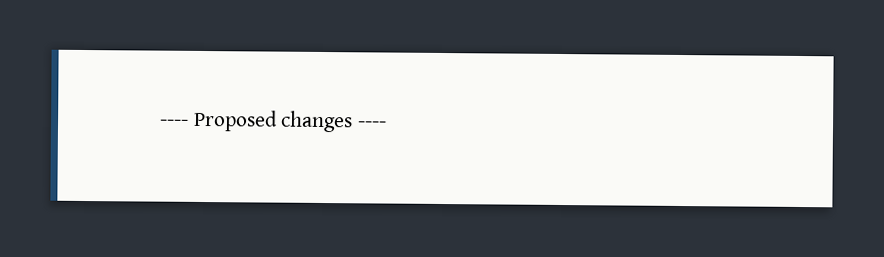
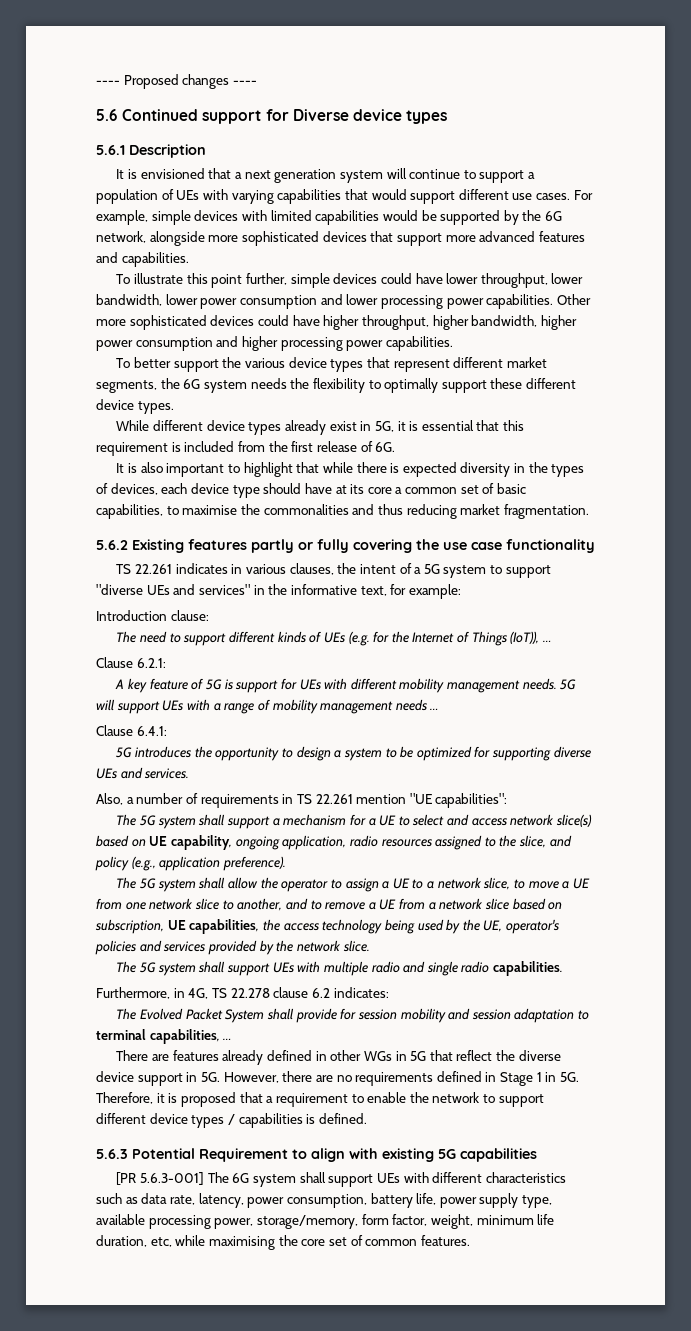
(388, 124) none -> [96,109,448,124] [96,144,206,158] [116,168,536,183] [96,189,593,204] [96,210,563,225] [96,231,585,246] [96,252,189,267] [116,273,584,288] [96,294,591,309] [96,315,577,330] [96,336,453,351] [116,357,547,372] [96,378,577,393] [96,399,174,414] [116,420,525,435] [96,441,396,456] [116,462,585,477] [96,483,527,498] [96,504,589,519] [96,539,595,553] [116,563,551,578] [96,584,461,599] [96,610,209,621] [116,631,553,646] [96,657,166,668] [115,678,577,693] [96,699,440,714] [96,725,167,736] [116,746,591,761] [96,767,190,779] [96,793,508,808] [116,814,593,829] [96,835,572,850] [95,856,286,871] [116,877,590,892] [96,898,563,911] [95,919,560,934] [95,940,370,955] [116,961,564,976] [96,987,389,999] [116,1008,590,1023] [96,1029,233,1044] [116,1050,561,1065] [96,1071,580,1086] [96,1092,544,1107] [96,1113,367,1128] [96,1148,537,1162] [116,1172,566,1187] [96,1193,553,1208] [96,1214,555,1229] [96,1235,470,1250] // 5.6 Continued support for Diverse device types // 5.6.1 Description // It is envisioned that a next generation system will continue to support a population of UEs with varying capabilities that would support different use cases. For example, simple devices with limited capabilities would be supported by the 6G network, alongside more sophisticated devices that support more advanced features and capabilities. // To illustrate this point further, simple devices could have lower throughput, lower bandwidth, lower power consumption and lower processing power capabilities. Other more sophisticated devices could have higher throughput, higher bandwidth, higher power consumption and higher processing power capabilities. // To better support the various device types that represent different market segments, the 6G system needs the flexibility to optimally support these different device types. // While different device types already exist in 5G, it is essential that this requirement is included from the first release of 6G. // It is also important to highlight that while there is expected diversity in the types of devices, each device type should have at its core a common set of basic capabilities, to maximise the commonalities and thus reducing market fragmentation. // 5.6.2 Existing features partly or fully covering the use case functionality // TS 22.261 indicates in various clauses, the intent of a 5G system to support "diverse UEs and services" in the informative text, for example: // Introduction clause: // The need to support different kinds of UEs (e.g. for the Internet of Things (IoT)), … // Clause 6.2.1: // A key feature of 5G is support for UEs with different mobility management needs. 5G will support UEs with a range of mobility management needs … // Clause 6.4.1: // 5G introduces the opportunity to design a system to be optimized for supporting diverse UEs and services. // Also, a number of requirements in TS 22.261 mention "UE capabilities": // The 5G system shall support a mechanism for a UE to select and access network slice(s) based on UE capability, ongoing application, radio resources assigned to the slice, and policy (e.g., application preference). // The 5G system shall allow the operator to assign a UE to a network slice, to move a UE from one network slice to another, and to remove a UE from a network slice based on subscription, UE capabilities, the access technology being used by the UE, operator's policies and services provided by the network slice. // The 5G system shall support UEs with multiple radio and single radio capabilities. // Furthermore, in 4G, TS 22.278 clause 6.2 indicates: // The Evolved Packet System shall provide for session mobility and session adaptation to terminal capabilities, … // There are features already defined in other WGs in 5G that reflect the diverse device support in 5G. However, there are no requirements defined in Stage 1 in 5G. Therefore, it is proposed that a requirement to enable the network to support different device types / capabilities is defined. // 5.6.3 Potential Requirement to align with existing 5G capabilities // [PR 5.6.3-001] The 6G system shall support UEs with different characteristics such as data rate, latency, power consumption, battery life, power supply type, available processing power, storage/memory, form factor, weight, minimum life duration, etc, while maximising the core set of common features.

